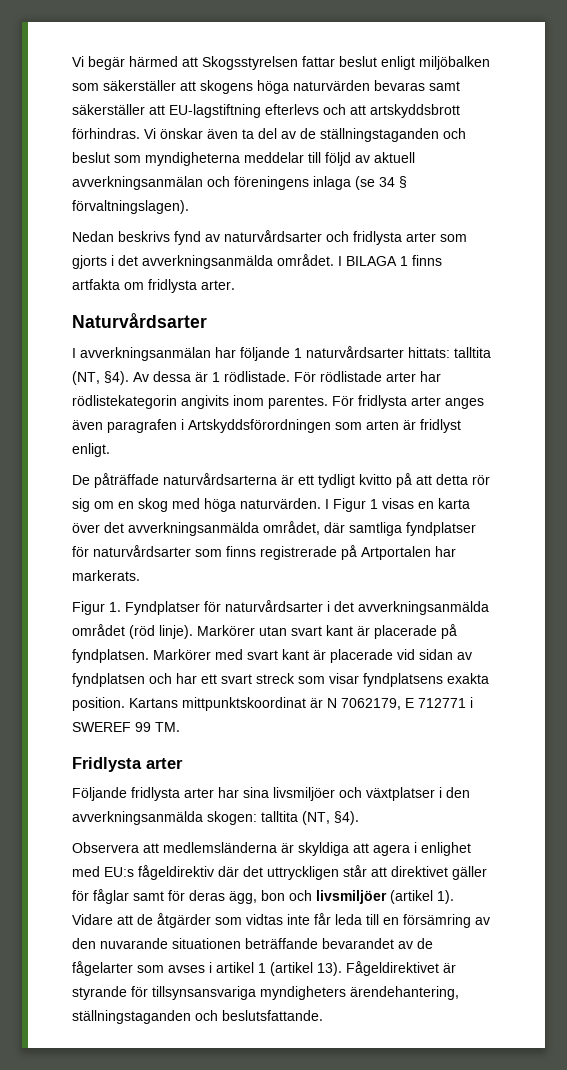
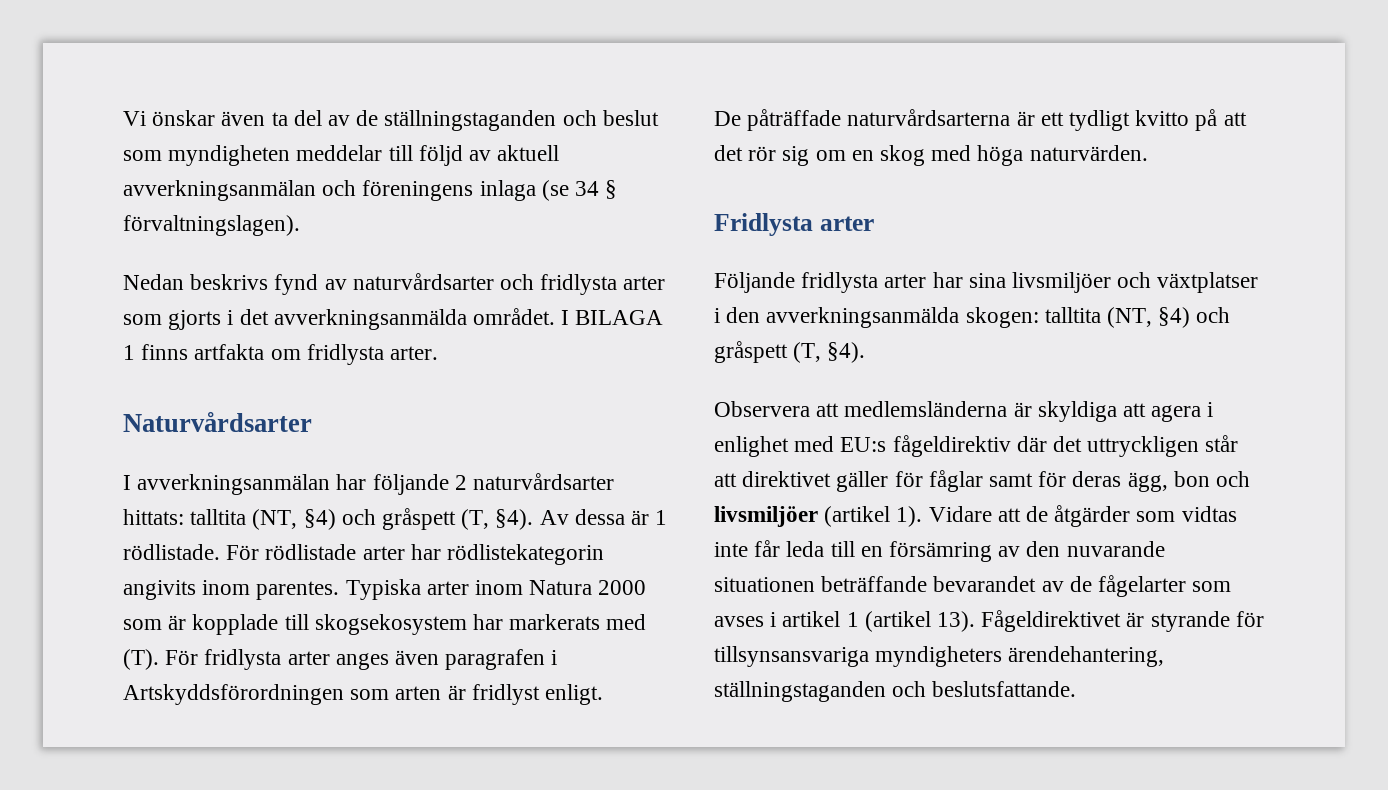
[72,56,490,70] [72,80,460,94] [72,104,460,118] [72,128,156,139] Vi begär härmed att Skogsstyrelsen fattar beslut enligt miljöbalken som säkerställer att skogens höga naturvärden bevaras samt säkerställer att EU-lagstiftning efterlevs och att artskyddsbrott förhindras. Vi -> [123,111,146,126] Vi
[145,152,240,166] myndigheterna -> [168,145,291,166] myndigheten
[294,348,302,358] 1 -> [454,475,467,490] 2
(100, 378) none -> [303,508,490,530] §4) och gråspett (T,
(328, 402) none -> [345,579,647,600] [123,614,647,635] [123,649,159,670] Typiska arter inom Natura 2000 som är kopplade till skogsekosystem har markerats med (T).
[436,474,468,485] detta -> [714,145,743,161] det
[325,498,470,512] [72,521,476,536] [72,545,456,560] [72,570,140,581] [72,600,489,615] [72,624,457,639] [72,649,472,663] [72,673,489,687] [72,697,473,711] [72,722,180,732] I Figur 1 visas en karta över det avverkningsanmälda området, där samtliga fyndplatser för naturvårdsarter som finns registrerade på Artportalen har markerats. // Figur 1. Fyndplatser för naturvårdsarter i det avverkningsanmälda området (röd linje). Markörer utan svart kant är placerade på fyndplatsen. Markörer med svart kant är placerade vid sidan av fyndplatsen och har ett svart streck som visar fyndplatsens exakta position. Kartans mittpunktskoordinat är N 7062179, E 712771 i SWEREF 99 TM. -> (1148, 153) none
(330, 818) none -> [1158,307,1231,328] [714,341,822,363] §4) och gråspett (T,

